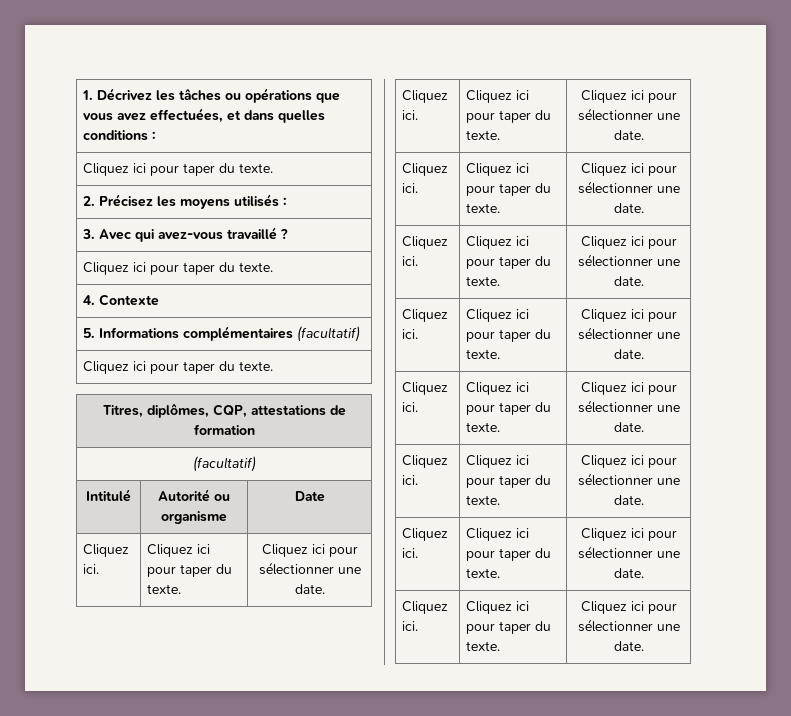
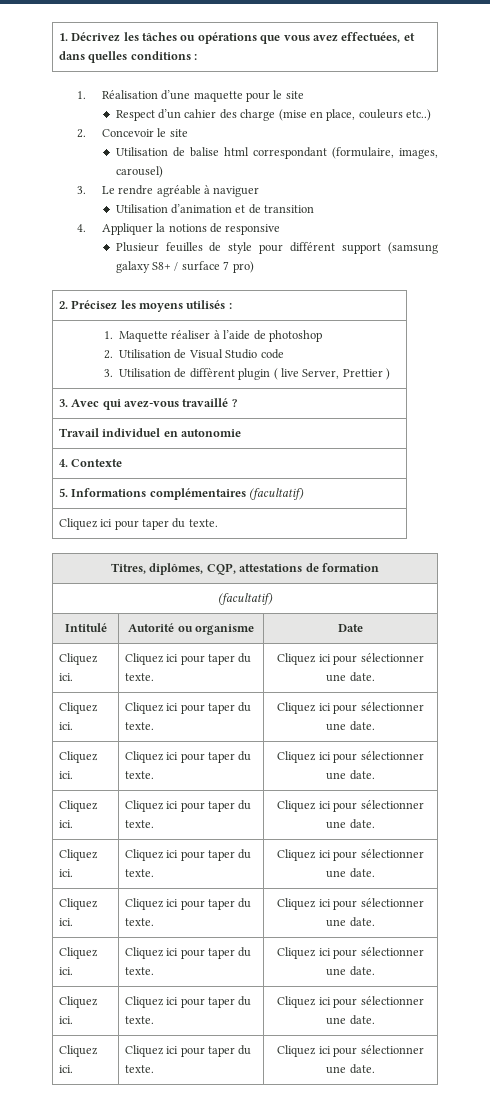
[82,163,273,176] // Cliquez ici pour taper du texte. -> [76,90,304,102] [115,109,432,121] [76,128,188,138] [115,147,438,159] [115,166,163,178] [76,185,260,197] [115,204,315,214] [76,223,281,235] [115,242,439,254] [115,261,254,273] // 1. Réalisation d’une maquette pour le site // Respect d’un cahier des charge (mise en place, couleurs etc..) // 2. Concevoir le site // Utilisation de balise html correspondant (formulaire, images, carousel) // 3. Le rendre agréable à naviguer // Utilisation d’animation et de transition // 4. Appliquer la notions de responsive // Plusieur feuilles de style pour différent support (samsung galaxy S8+ / surface 7 pro)
(287, 201) none -> [103,330,322,342] [103,349,284,359] [103,368,391,380] // 1. Maquette réaliser à l’aide de photoshop // 2. Utilisation de Visual Studio code // 3. Utilisation de diffèrent plugin ( live Server, Prettier )
[82,262,273,275] Cliquez ici pour taper du texte. -> [58,428,242,437] Travail individuel en autonomie

